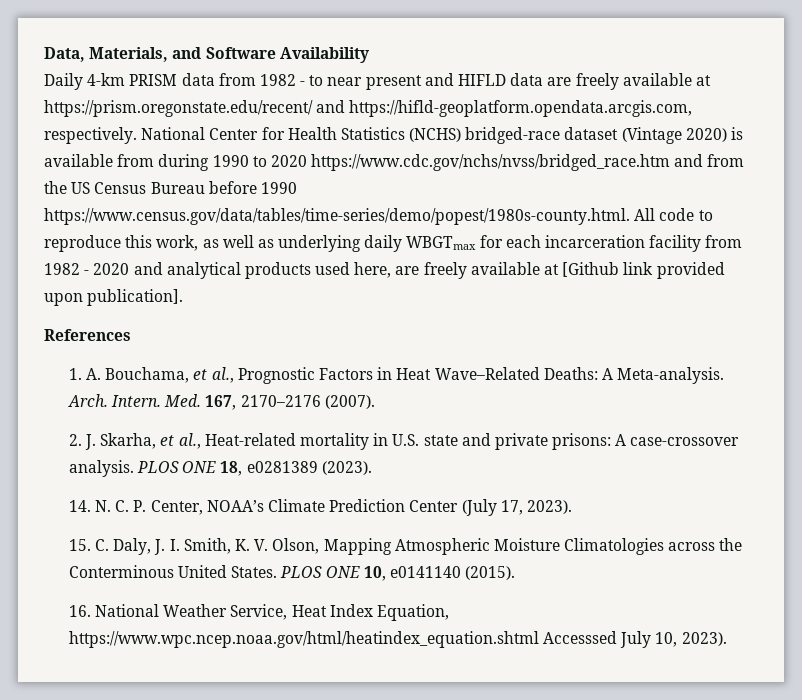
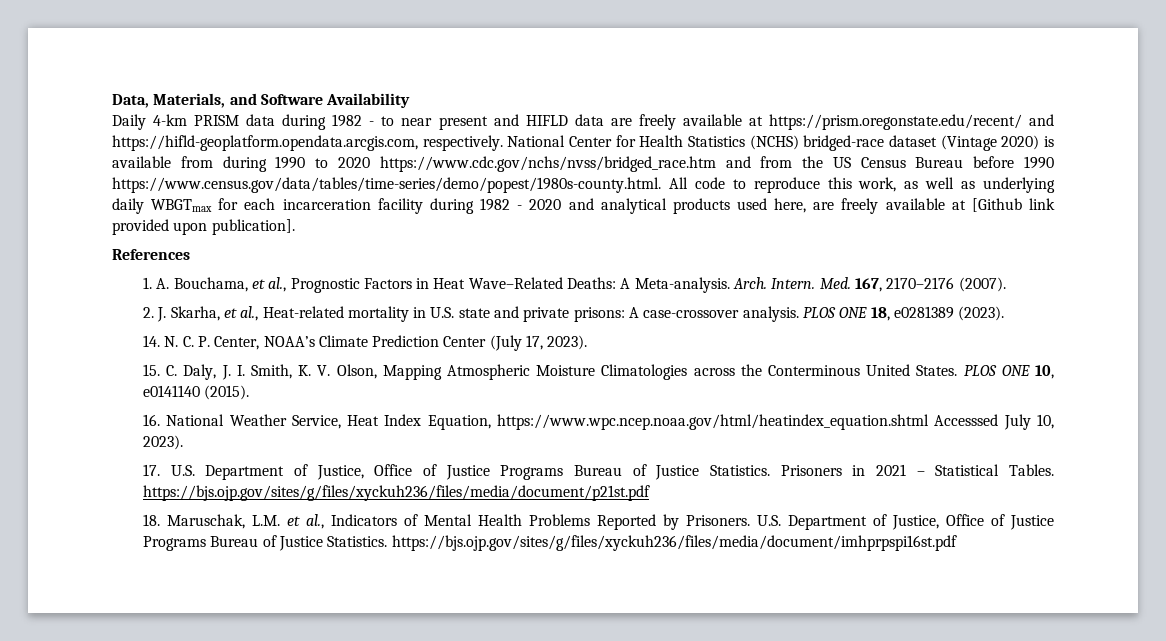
[218,73,256,86] from -> [282,114,327,130] during
[705,235,743,248] from -> [429,198,474,214] during
(727, 639) none -> [142,464,1054,480] [142,485,650,501] [142,514,1055,530] [142,535,957,551] // 17. U.S. Department of Justice, Office of Justice Programs Bureau of Justice Statistics. Prisoners in 2021 – Statistical Tables. https://bjs.ojp.gov/sites/g/files/xyckuh236/files/media/document/p21st.pdf // 18. Maruschak, L.M. et al., Indicators of Mental Health Problems Reported by Prisoners. U.S. Department of Justice, Office of Justice Programs Bureau of Justice Statistics. https://bjs.ojp.gov/sites/g/files/xyckuh236/files/media/document/imhprpspi16st.pdf

